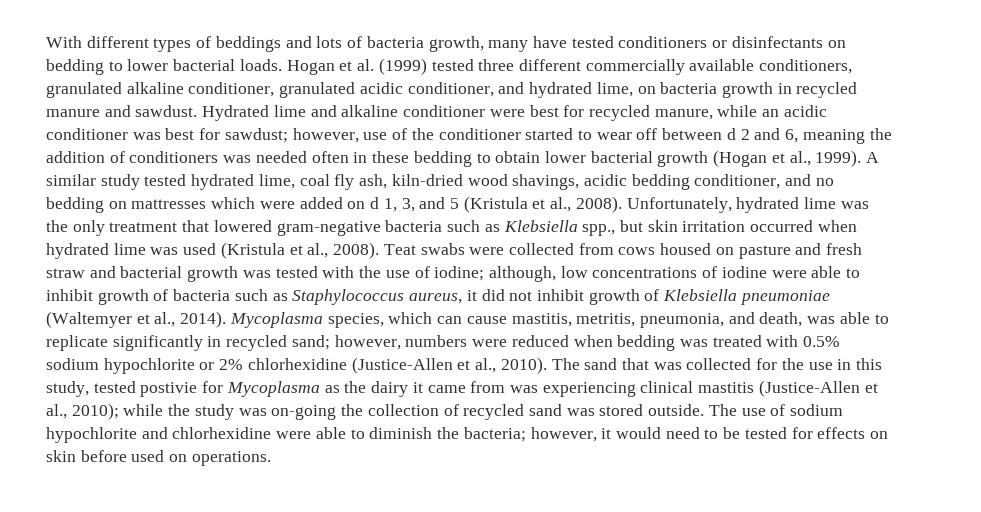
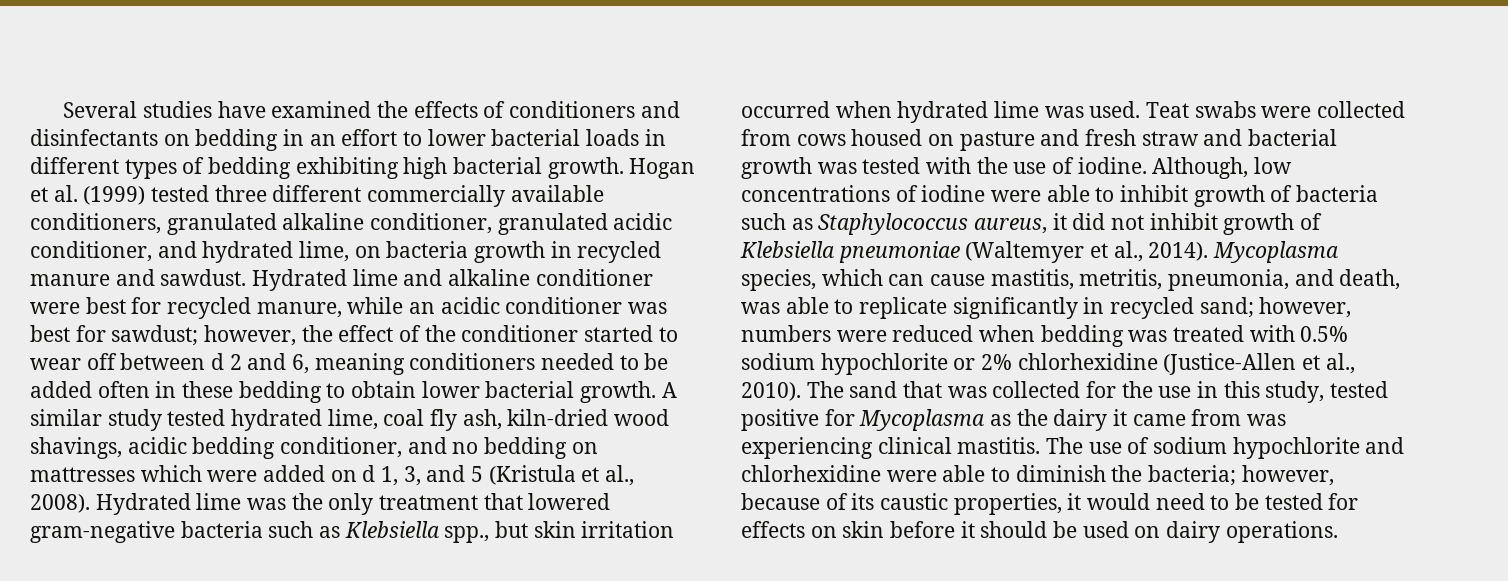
[46,36,846,52] [46,59,282,75] With different types of beddings and lots of bacteria growth, many have tested conditioners or disinfectants on bedding to lower bacterial loads. -> [63,101,680,118] [30,129,666,151] [30,157,624,179] Several studies have examined the effects of conditioners and disinfectants on bedding in an effort to lower bacterial loads in different types of bedding exhibiting high bacterial growth.
[363,132,388,140] use -> [301,325,394,342] the effect
[869,128,892,140] [46,151,307,163] the addition of conditioners was needed -> [409,353,669,370] [30,381,92,398] conditioners needed to be added
[657,150,862,167] growth (Hogan et al., 1999). -> [580,381,657,403] growth.
[626,197,800,213] Unfortunately, hydrated -> [95,493,191,515] Hydrated
[183,242,380,259] used (Kristula et al., 2008). -> [1089,101,1141,118] used.
[434,266,556,282] iodine; although, -> [1077,157,1249,179] iodine. Although,
[140,382,198,397] postivie -> [741,409,819,431] positive
[698,380,878,397] [46,403,705,420] mastitis (Justice-Allen et al., 2010); while the study was on-going the collection of recycled sand was stored outside. -> [957,437,1041,454] mastitis.
(597, 434) none -> [741,493,1062,515] because of its caustic properties,
(127, 456) none -> [960,521,1078,538] it should be
(188, 458) none -> [1166,521,1221,543] dairy

